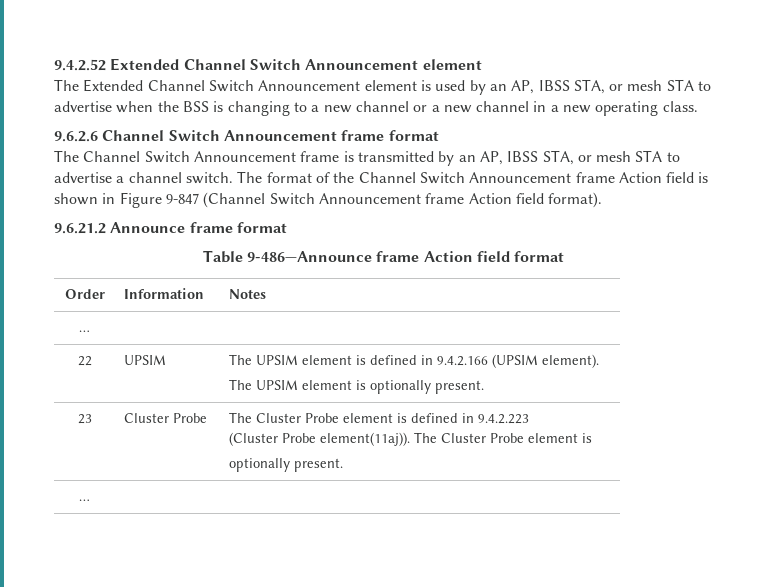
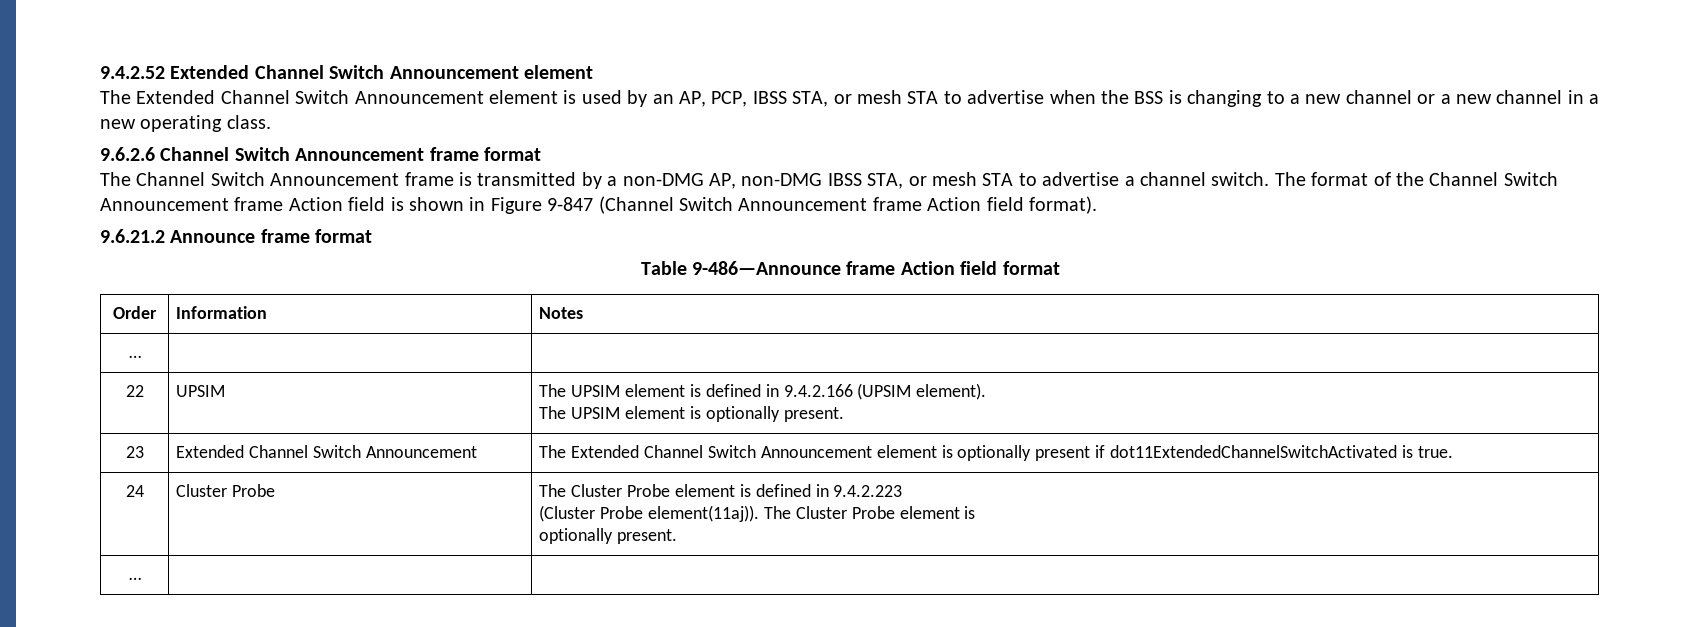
(535, 87) none -> [711,91,748,107] PCP,
[458,151,503,165] an AP, -> [607,173,823,189] a non-DMG AP, non-DMG
(92, 419) none -> [176,445,477,458] [539,445,1453,461] [125,485,144,497] | Extended Channel Switch Announcement | The Extended Channel Switch Announcement element is optionally present if dot11ExtendedChannelSwitchActivated is true. // 24

